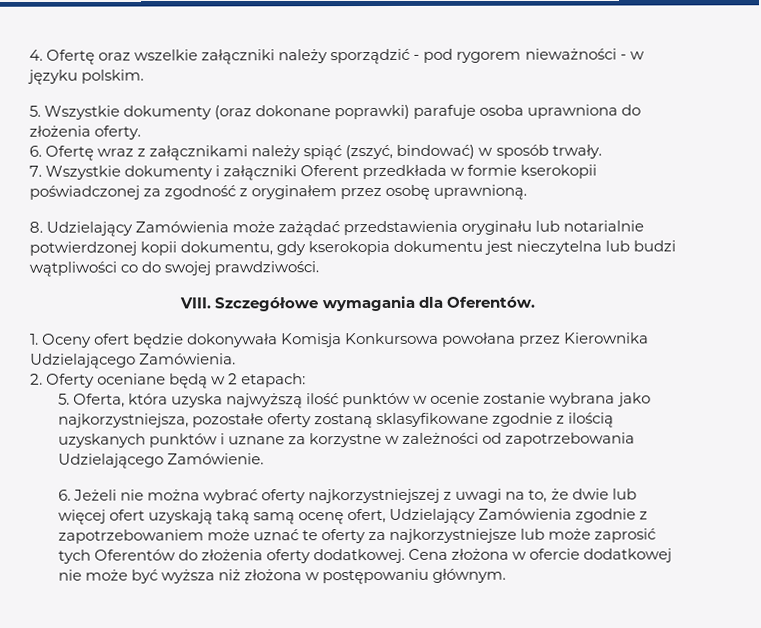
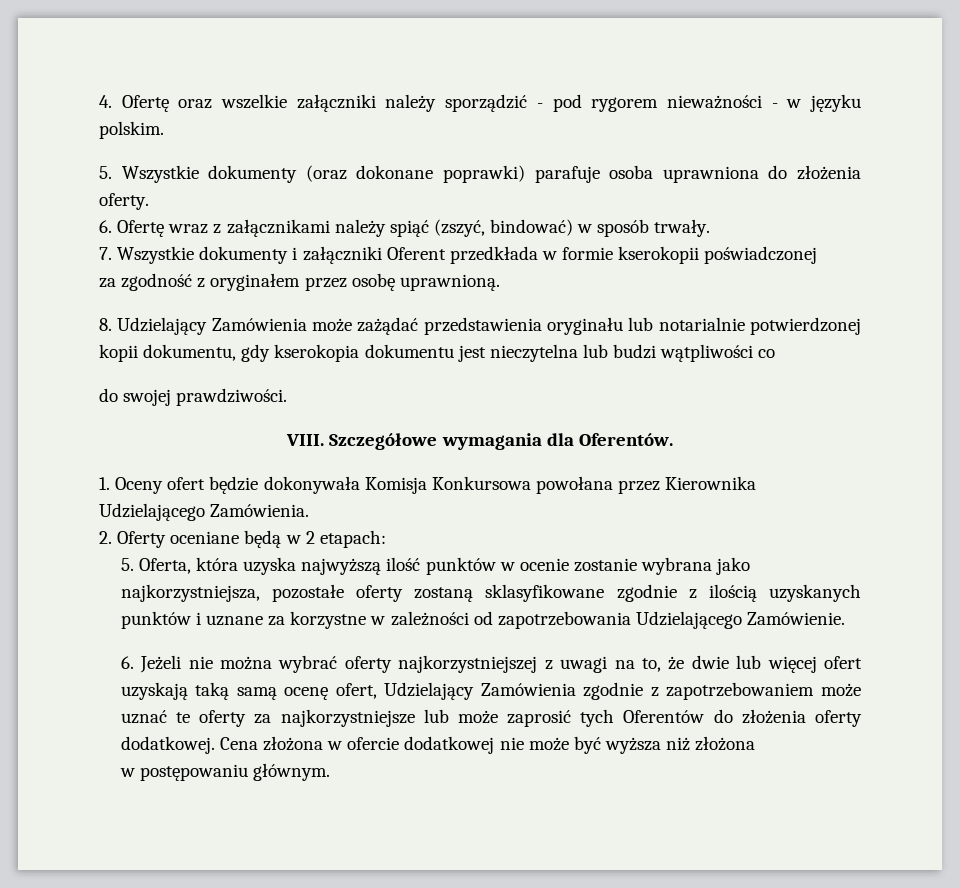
(140, 192) none -> (818, 255) //
(139, 268) none -> (776, 353) //
(303, 575) none -> (756, 743) //

